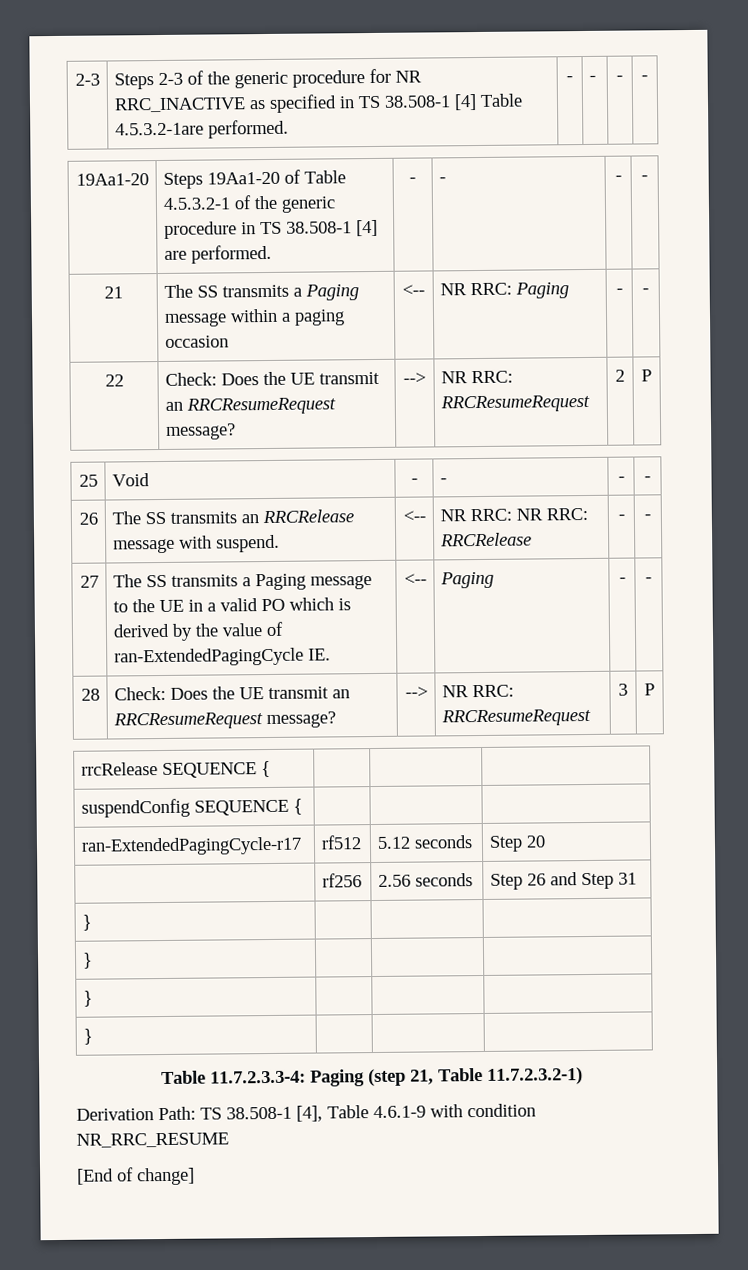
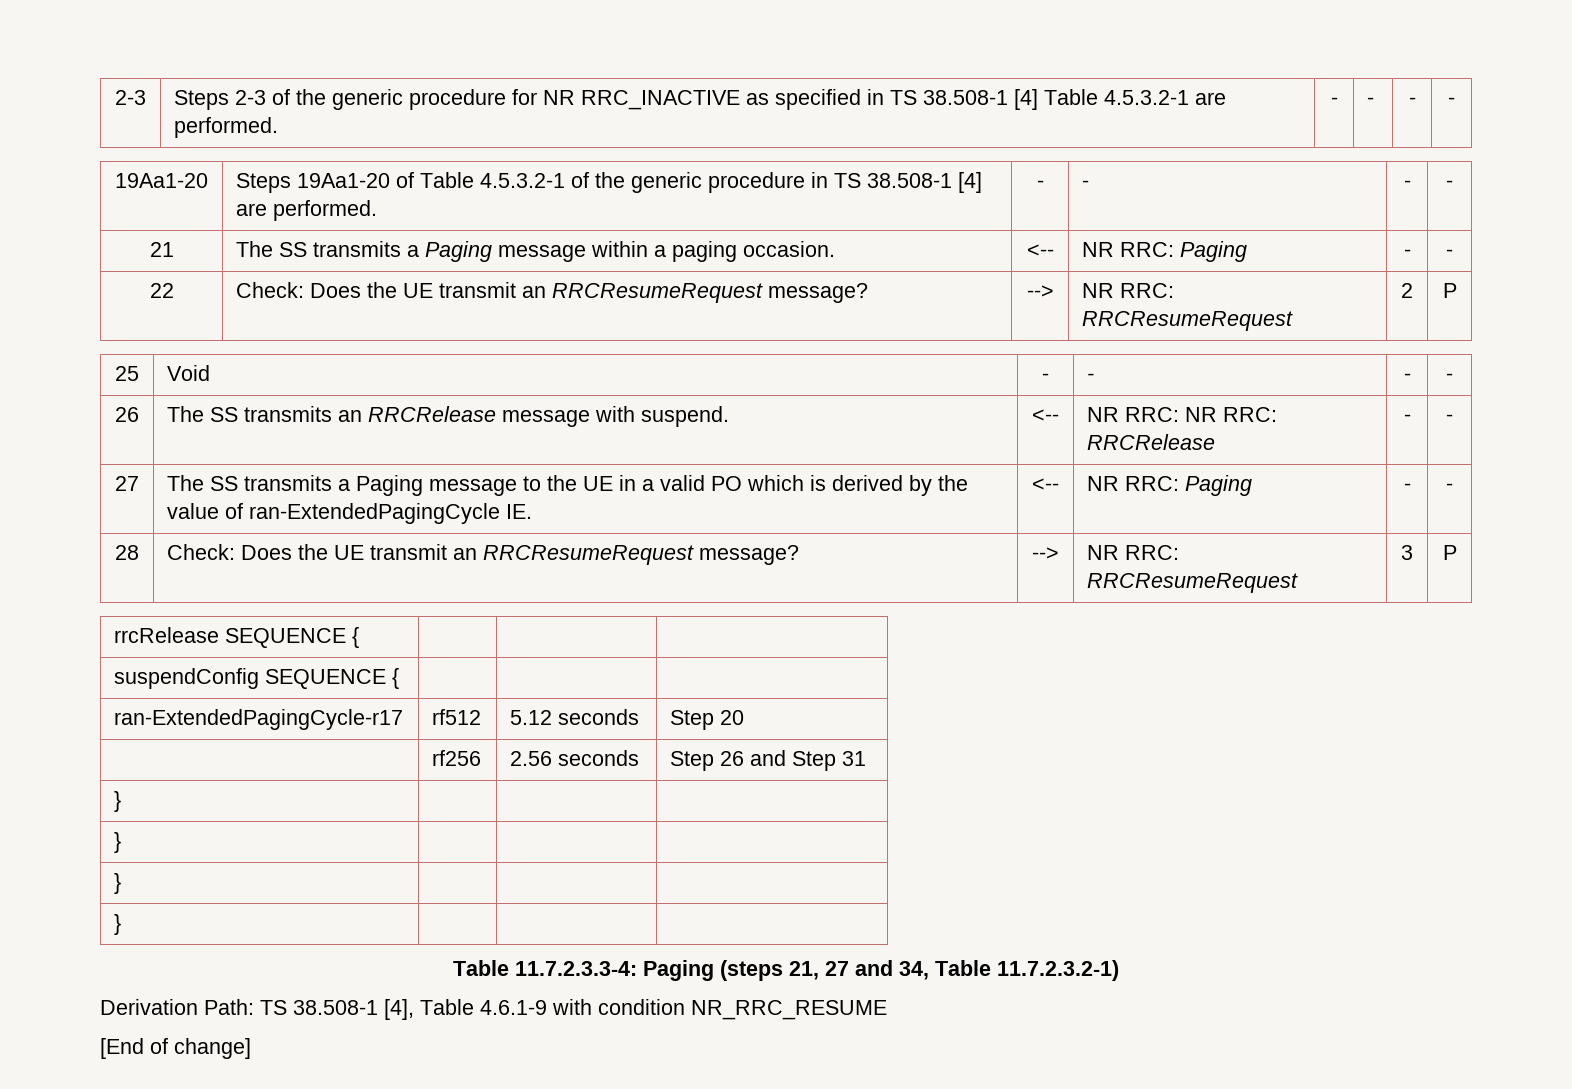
[114,122,204,136] 4.5.3.2-1are -> [1104,90,1227,105] 4.5.3.2-1 are
[164,335,229,348] occasion -> [743,241,836,257] occasion.
(427, 579) none -> [1087,476,1180,491] NR RRC:
[368,1068,434,1087] (step 21, -> [720,960,929,981] (steps 21, 27 and 34,

